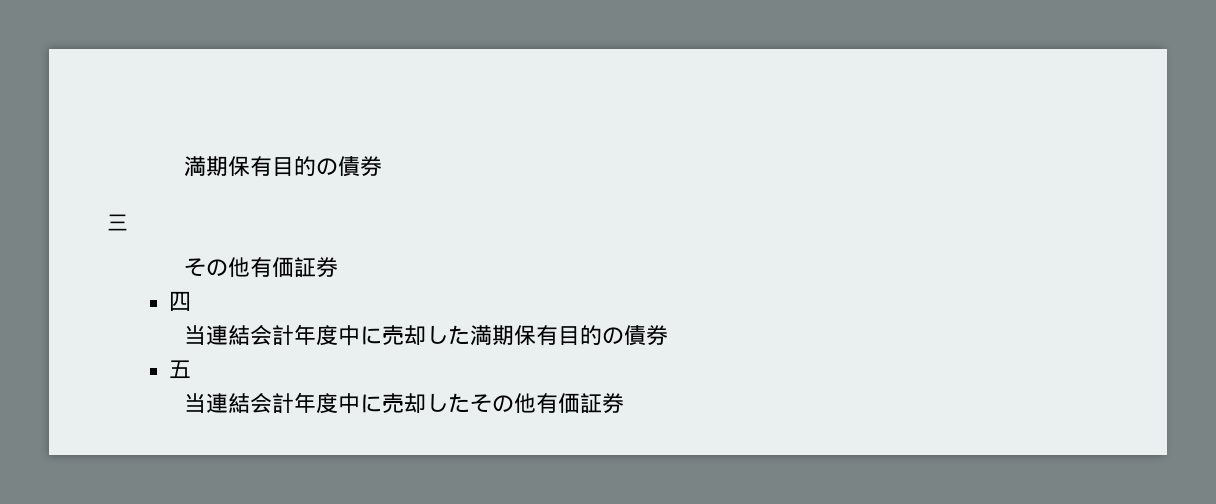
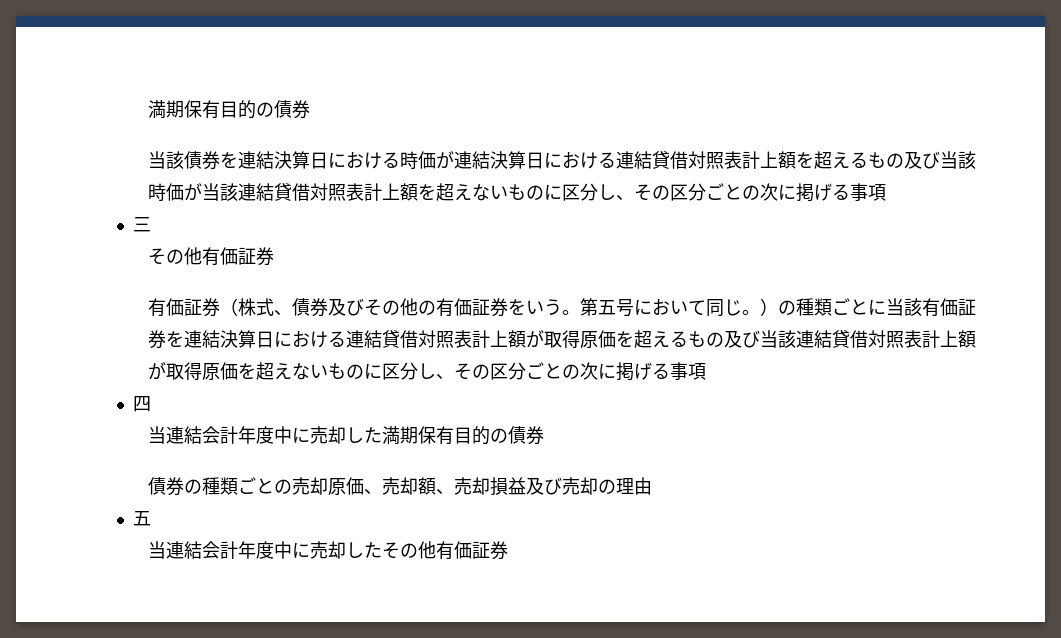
[183,156,382,177] [107,214,128,231] [183,257,338,278] 満期保有目的の債券 // 三 // その他有価証券 -> [147,100,310,119] [147,151,976,170] [147,183,886,202] [133,217,152,232] [147,247,274,266] [147,298,976,317] [147,330,976,349] [147,362,706,381] 満期保有目的の債券 // 当該債券を連結決算日における時価が連結決算日における連結貸借対照表計上額を超えるもの及び当該時価が当該連結貸借対照表計上額を超えないものに区分し、その区分ごとの次に掲げる事項 // 三 // その他有価証券 // 有価証券（株式、債券及びその他の有価証券をいう。第五号において同じ。）の種類ごとに当該有価証券を連結決算日における連結貸借対照表計上額が取得原価を超えるもの及び当該連結貸借対照表計上額が取得原価を超えないものに区分し、その区分ごとの次に掲げる事項
(668, 335) none -> [147,477,652,496] // 債券の種類ごとの売却原価、売却額、売却損益及び売却の理由

